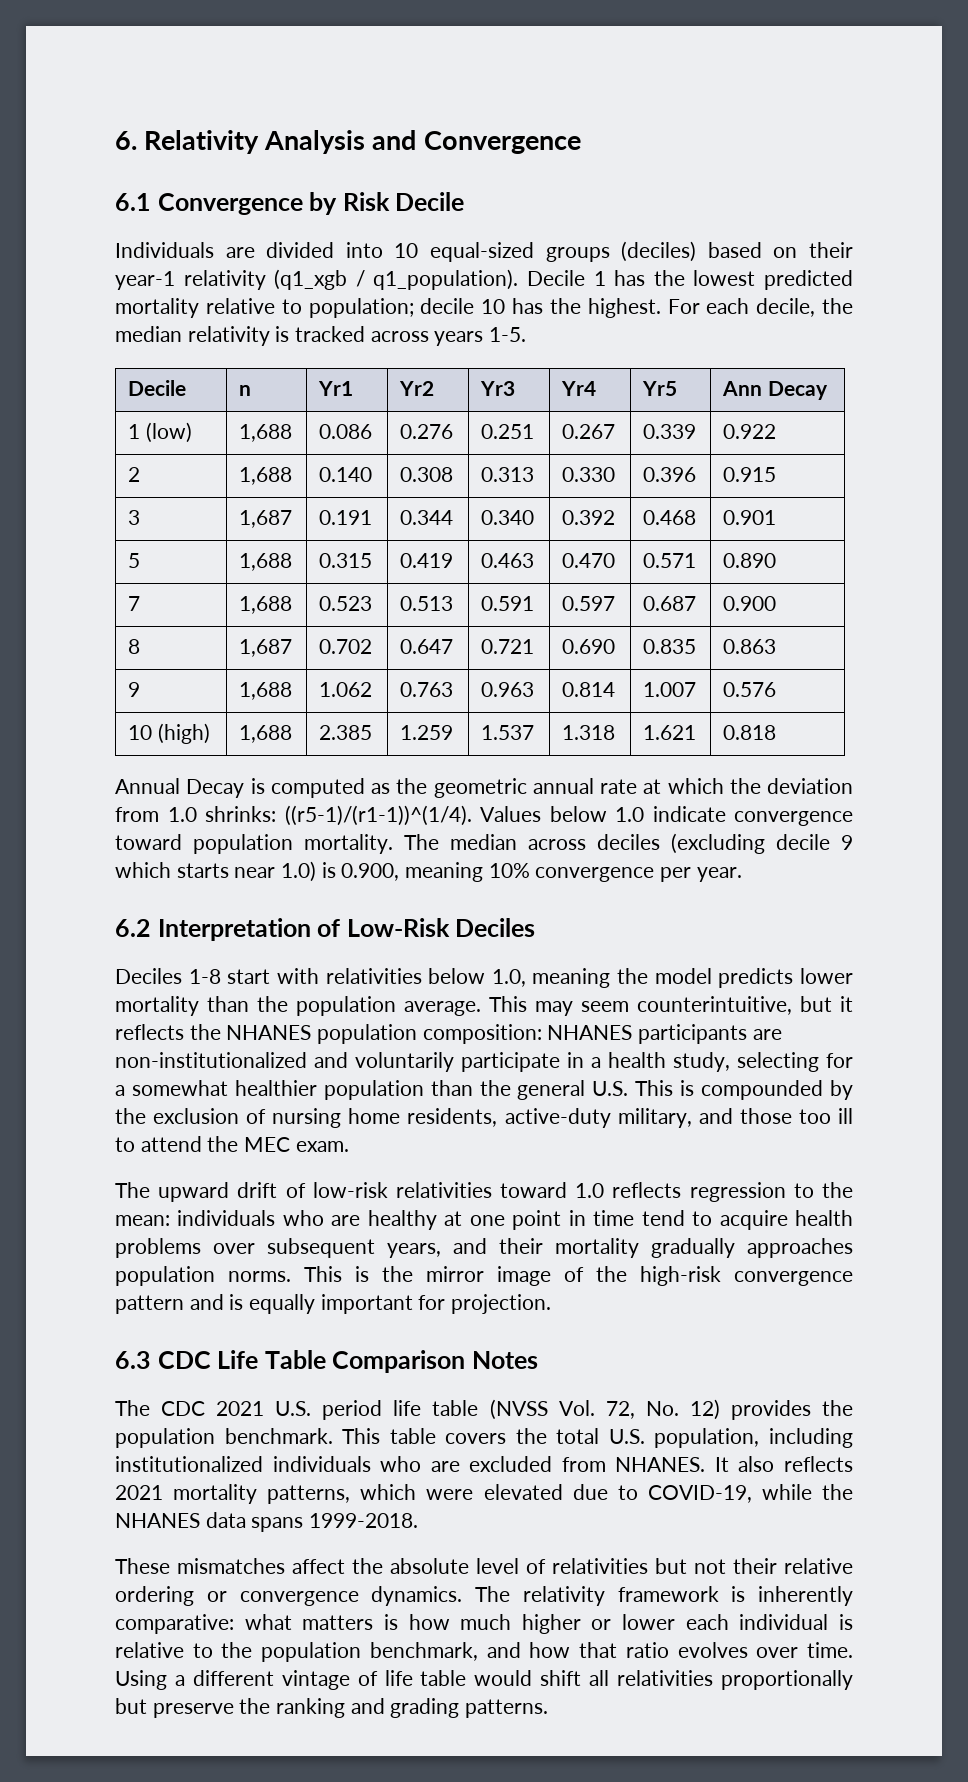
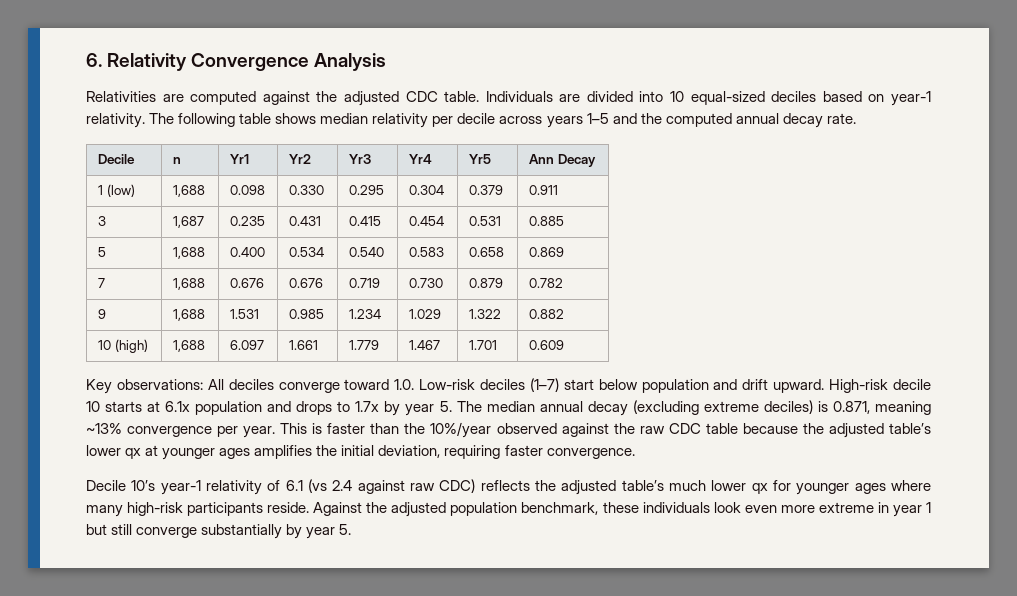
(260, 142) none -> [191,53,310,71] Convergence
[372,130,581,154] [115,192,465,215] and Convergence // 6.1 Convergence by Risk Decile // -> [86,91,480,106] // Relativities are computed against the adjusted CDC table.
[545,241,854,262] [115,269,854,290] [115,298,853,318] [115,326,527,346] groups (deciles) based on their year-1 relativity (q1_xgb / q1_population). Decile 1 has the lowest predicted mortality relative to population; decile 10 has the highest. For each decile, the median relativity is tracked across years 1-5. -> [771,91,932,106] [86,113,856,128] deciles based on year-1 relativity. The following table shows median relativity per decile across years 1–5 and the computed annual decay rate.
[319,424,373,439] [400,424,454,439] [481,424,535,439] [562,424,616,439] [643,424,697,439] [723,424,777,439] [128,467,141,482] [239,467,293,485] [319,467,373,482] [400,467,454,482] [481,467,535,482] [562,467,616,482] [643,467,697,482] [723,467,777,482] [128,510,141,525] [239,510,293,528] [319,510,373,525] [400,510,454,525] [481,510,535,525] [562,510,616,525] [643,510,697,525] [723,510,777,525] [128,553,141,568] [239,553,293,571] [319,553,373,568] [400,553,454,568] [481,553,535,568] [562,553,616,568] [643,553,697,568] [723,553,777,568] [128,596,141,611] [239,596,293,614] [319,596,373,611] [400,596,454,611] [481,596,535,611] [562,596,616,611] [643,596,697,611] [723,596,777,611] [128,639,141,654] [239,639,293,657] [319,639,373,654] [400,639,454,654] [481,639,535,654] [562,639,616,654] [643,639,697,654] [723,639,777,654] [128,682,141,697] [239,682,293,700] [319,682,373,697] [400,682,454,697] [481,682,535,697] [562,682,616,697] [643,682,697,697] [723,682,777,697] [128,723,211,744] [239,725,293,743] [319,725,373,740] [400,725,454,740] [481,725,535,740] [562,725,616,740] [643,725,697,740] [723,725,777,740] [115,778,853,798] [115,805,853,826] [115,833,853,854] [115,861,742,882] [115,918,536,941] [115,968,853,988] [115,996,853,1016] [115,1024,782,1044] [115,1052,853,1072] [115,1080,853,1100] [115,1108,853,1128] [115,1136,349,1152] [115,1182,853,1202] [115,1210,853,1230] [115,1238,853,1258] [115,1266,853,1286] [115,1294,552,1314] [115,1350,539,1373] [115,1399,854,1420] [115,1428,853,1448] [115,1456,853,1472] [115,1484,854,1504] [115,1512,419,1532] [115,1558,853,1574] [115,1586,853,1606] [115,1614,853,1634] [115,1642,854,1662] [115,1670,854,1690] [115,1698,549,1718] 0.086 | 0.276 | 0.251 | 0.267 | 0.339 | 0.922 // 2 | 1,688 | 0.140 | 0.308 | 0.313 | 0.330 | 0.396 | 0.915 // 3 | 1,687 | 0.191 | 0.344 | 0.340 | 0.392 | 0.468 | 0.901 // 5 | 1,688 | 0.315 | 0.419 | 0.463 | 0.470 | 0.571 | 0.890 // 7 | 1,688 | 0.523 | 0.513 | 0.591 | 0.597 | 0.687 | 0.900 // 8 | 1,687 | 0.702 | 0.647 | 0.721 | 0.690 | 0.835 | 0.863 // 9 | 1,688 | 1.062 | 0.763 | 0.963 | 0.814 | 1.007 | 0.576 // 10 (high) | 1,688 | 2.385 | 1.259 | 1.537 | 1.318 | 1.621 | 0.818 // Annual Decay is computed as the geometric annual rate at which the deviation from 1.0 shrinks: ((r5-1)/(r1-1))^(1/4). Values below 1.0 indicate convergence toward population mortality. The median across deciles (excluding decile 9 which starts near 1.0) is 0.900, meaning 10% convergence per year. // 6.2 Interpretation of Low-Risk Deciles // Deciles 1-8 start with relativities below 1.0, meaning the model predicts lower mortality than the population average. This may seem counterintuitive, but it reflects the NHANES population composition: NHANES participants are non-institutionalized and voluntarily participate in a health study, selecting for a somewhat healthier population than the general U.S. This is compounded by the exclusion of nursing home residents, active-duty military, and those too ill to attend the MEC exam. // The upward drift of low-risk relativities toward 1.0 reflects regression to the mean: individuals who are healthy at one point in time tend to acquire health problems over subsequent years, and their mortality gradually approaches population norms. This is the mirror image of the high-risk convergence pattern and is equally important for projection. // 6.3 CDC Life Table Comparison Notes // The CDC 2021 U.S. period life table (NVSS Vol. 72, No. 12) provides the population benchmark. This table covers the total U.S. population, including institutionalized individuals who are excluded from NHANES. It also reflects 2021 mortality patterns, which were elevated due to COVID-19, while the NHANES data spans 1999-2018. // These mismatches affect the absolute level of relativities but not their relative ordering or convergence dynamics. The relativity framework is inherently comparative: what matters is how much higher or lower each individual is relative to the population benchmark, and how that ratio evolves over time. Using a different vintage of life table would shift all relativities proportionally but preserve the ranking and grading patterns. -> [229,185,265,195] [288,185,324,195] [348,185,384,195] [408,185,444,195] [468,185,503,195] [528,185,558,195] [97,216,106,226] [172,216,204,228] [229,216,265,226] [288,216,321,226] [348,216,381,226] [408,216,444,226] [468,216,501,226] [528,216,564,226] [97,247,106,257] [172,247,205,259] [229,247,265,257] [288,247,324,257] [348,247,384,257] [408,247,444,257] [468,247,504,257] [528,247,564,257] [97,278,105,288] [172,278,205,290] [229,278,264,288] [288,278,323,288] [348,278,380,288] [408,278,443,288] [468,278,503,288] [528,278,563,288] [97,309,106,319] [172,309,205,321] [229,309,259,319] [288,309,324,319] [348,309,381,319] [408,309,441,319] [468,309,501,319] [528,309,564,319] [97,339,148,353] [172,340,205,352] [229,340,264,350] [288,340,318,350] [348,340,379,350] [408,340,440,350] [468,340,497,350] [528,340,564,350] [86,378,931,394] [86,400,931,416] [86,422,932,438] [86,445,635,460] [86,479,932,495] [86,502,932,517] [86,524,352,539] 0.098 | 0.330 | 0.295 | 0.304 | 0.379 | 0.911 // 3 | 1,687 | 0.235 | 0.431 | 0.415 | 0.454 | 0.531 | 0.885 // 5 | 1,688 | 0.400 | 0.534 | 0.540 | 0.583 | 0.658 | 0.869 // 7 | 1,688 | 0.676 | 0.676 | 0.719 | 0.730 | 0.879 | 0.782 // 9 | 1,688 | 1.531 | 0.985 | 1.234 | 1.029 | 1.322 | 0.882 // 10 (high) | 1,688 | 6.097 | 1.661 | 1.779 | 1.467 | 1.701 | 0.609 // Key observations: All deciles converge toward 1.0. Low-risk deciles (1–7) start below population and drift upward. High-risk decile 10 starts at 6.1x population and drops to 1.7x by year 5. The median annual decay (excluding extreme deciles) is 0.871, meaning ~13% convergence per year. This is faster than the 10%/year observed against the raw CDC table because the adjusted table’s lower qx at younger ages amplifies the initial deviation, requiring faster convergence. // Decile 10’s year-1 relativity of 6.1 (vs 2.4 against raw CDC) reflects the adjusted table’s much lower qx for younger ages where many high-risk participants reside. Against the adjusted population benchmark, these individuals look even more extreme in year 1 but still converge substantially by year 5.

